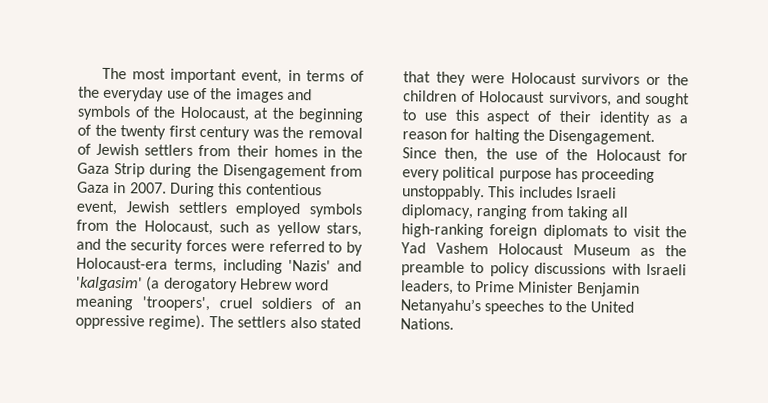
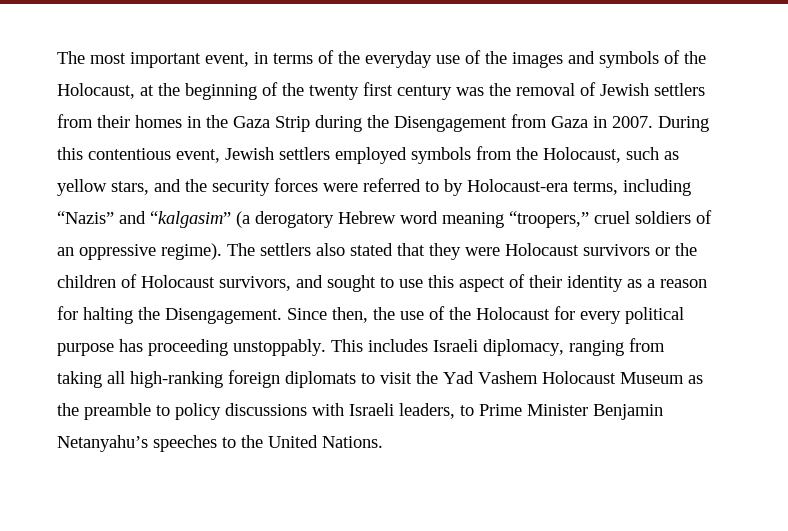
[288,259,362,272] [76,276,143,292] 'Nazis' and 'kalgasim' -> [57,211,231,228] “Nazis” and “kalgasim”
[141,296,210,312] 'troopers', -> [509,211,589,228] “troopers,”

